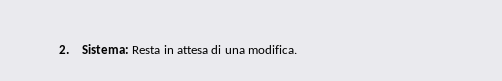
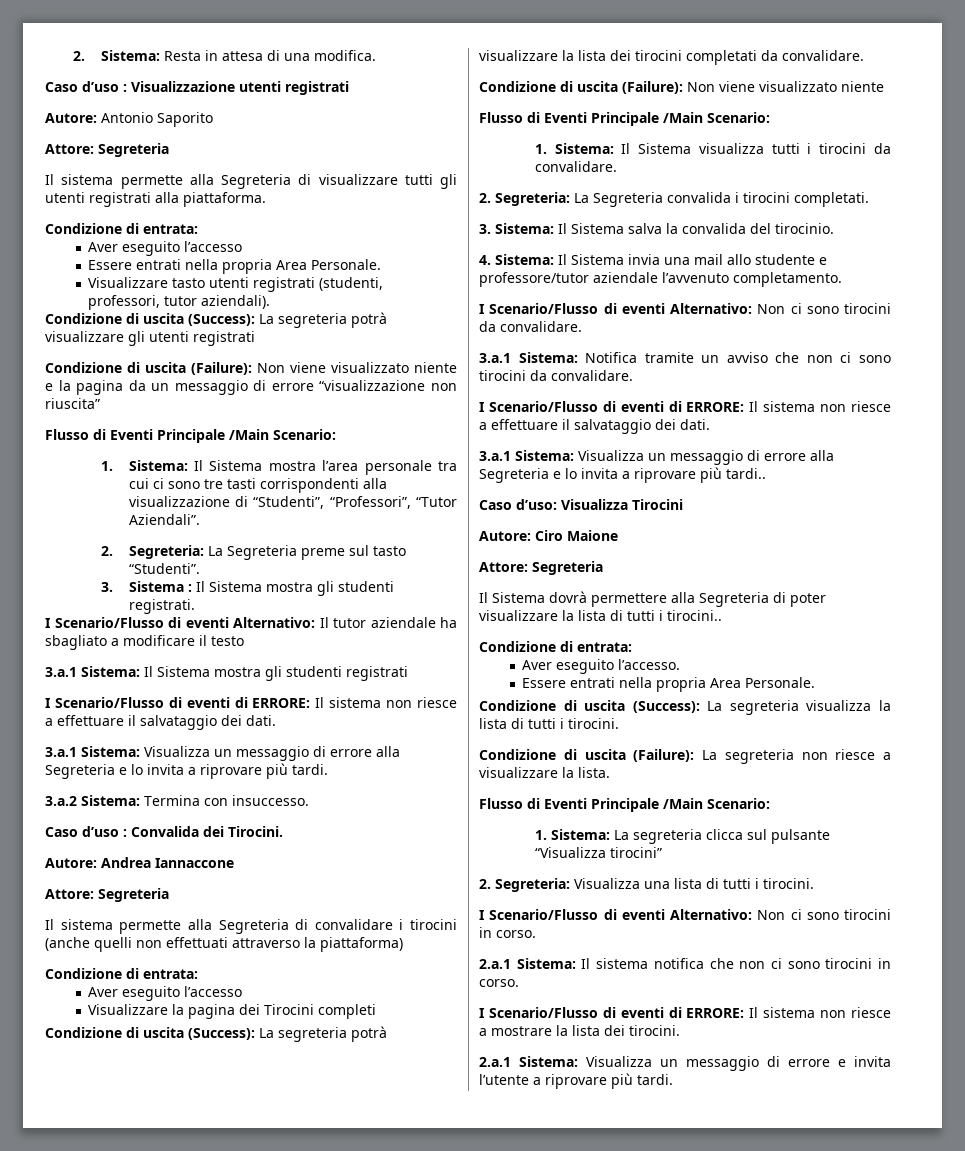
(298, 49) none -> [45,81,349,95] [45,112,213,127] [45,143,169,157] [45,174,457,189] [45,192,266,207] [45,223,198,234] [88,241,243,256] [88,259,382,274] [88,277,384,292] [88,295,271,310] [45,312,387,328] [45,331,255,346] [45,362,457,375] [45,380,457,395] [45,398,100,409] [45,429,336,443] [100,460,458,475] [128,478,387,493] [128,496,457,509] [128,514,200,525] [100,545,406,560] [128,563,200,574] [100,581,394,596] [128,599,195,614] [45,617,457,628] [45,635,244,650] [45,666,408,681] [45,697,458,708] [45,715,276,730] [45,746,400,761] [45,763,328,779] [45,795,309,806] [45,826,283,837] [45,857,234,868] [45,888,169,902] [45,919,457,934] [45,937,403,952] [45,968,198,979] [88,986,243,1001] [88,1004,377,1019] [45,1026,387,1042] [479,50,864,65] [479,81,884,94] [479,112,770,126] [534,143,891,154] [534,161,617,172] [479,192,869,207] [479,223,834,234] [479,254,827,265] [479,272,842,287] [479,303,891,314] [479,321,582,332] [479,352,891,363] [479,370,633,381] [479,401,892,412] [479,419,710,434] [479,450,834,465] [479,467,766,483] [479,499,683,510] [479,530,618,541] [479,561,603,575] [479,591,826,607] [479,610,722,621] [479,641,632,652] [522,659,681,674] [522,677,816,692] [479,700,891,715] [479,718,619,729] [479,749,891,764] [479,767,610,778] [479,798,770,812] [534,829,830,844] [534,847,662,858] [479,878,814,892] [479,909,891,920] [479,927,536,938] [479,958,891,969] [479,979,519,987] [479,1007,892,1018] [479,1025,680,1036] [479,1056,891,1071] [479,1073,673,1089] // Caso d’uso : Visualizzazione utenti registrati // Autore: Antonio Saporito // Attore: Segreteria // Il sistema permette alla Segreteria di visualizzare tutti gli utenti registrati alla piattaforma. // Condizione di entrata: // Aver eseguito l’accesso // Essere entrati nella propria Area Personale. // Visualizzare tasto utenti registrati (studenti, professori, tutor aziendali). // Condizione di uscita (Success): La segreteria potrà visualizzare gli utenti registrati // Condizione di uscita (Failure): Non viene visualizzato niente e la pagina da un messaggio di errore “visualizzazione non riuscita” // Flusso di Eventi Principale /Main Scenario: // 1. Sistema: Il Sistema mostra l’area personale tra cui ci sono tre tasti corrispondenti alla visualizzazione di “Studenti”, “Professori”, “Tutor Aziendali”. // 2. Segreteria: La Segreteria preme sul tasto “Studenti”. // 3. Sistema : Il Sistema mostra gli studenti registrati. // I Scenario/Flusso di eventi Alternativo: Il tutor aziendale ha sbagliato a modificare il testo // 3.a.1 Sistema: Il Sistema mostra gli studenti registrati // I Scenario/Flusso di eventi di ERRORE: Il sistema non riesce a effettuare il salvataggio dei dati. // 3.a.1 Sistema: Visualizza un messaggio di errore alla Segreteria e lo invita a riprovare più tardi. // 3.a.2 Sistema: Termina con insuccesso. // Caso d’uso : Convalida dei Tirocini. // Autore: Andrea Iannaccone // Attore: Segreteria // Il sistema permette alla Segreteria di convalidare i tirocini (anche quelli non effettuati attraverso la piattaforma) // Condizione di entrata: // Aver eseguito l’accesso // Visualizzare la pagina dei Tirocini completi // Condizione di uscita (Success): La segreteria potrà visualizzare la lista dei tirocini completati da convalidare. // Condizione di uscita (Failure): Non viene visualizzato niente // Flusso di Eventi Principale /Main Scenario: // 1. Sistema: Il Sistema visualizza tutti i tirocini da convalidare. // 2. Segreteria: La Segreteria convalida i tirocini completati. // 3. Sistema: Il Sistema salva la convalida del tirocinio. // 4. Sistema: Il Sistema invia una mail allo studente e professore/tutor aziendale l’avvenuto completamento. // I Scenario/Flusso di eventi Alternativo: Non ci sono tirocini da convalidare. // 3.a.1 Sistema: Notifica tramite un avviso che non ci sono tirocini da convalidare. // I Scenario/Flusso di eventi di ERRORE: Il sistema non riesce a effettuare il salvataggio dei dati. // 3.a.1 Sistema: Visualizza un messaggio di errore alla Segreteria e lo invita a riprovare più tardi.. // Caso d’uso: Visualizza Tirocini // Autore: Ciro Maione // Attore: Segreteria // Il Sistema dovrà permettere alla Segreteria di poter visualizzare la lista di tutti i tirocini.. // Condizione di entrata: // Aver eseguito l’accesso. // Essere entrati nella propria Area Personale. // Condizione di uscita (Success): La segreteria visualizza la lista di tutti i tirocini. // Condizione di uscita (Failure): La segreteria non riesce a visualizzare la lista. // Flusso di Eventi Principale /Main Scenario: // 1. Sistema: La segreteria clicca sul pulsante “Visualizza tirocini” // 2. Segreteria: Visualizza una lista di tutti i tirocini. // I Scenario/Flusso di eventi Alternativo: Non ci sono tirocini in corso. // 2.a.1 Sistema: Il sistema notifica che non ci sono tirocini in corso. // I Scenario/Flusso di eventi di ERRORE: Il sistema non riesce a mostrare la lista dei tirocini. // 2.a.1 Sistema: Visualizza un messaggio di errore e invita l’utente a riprovare più tardi.

